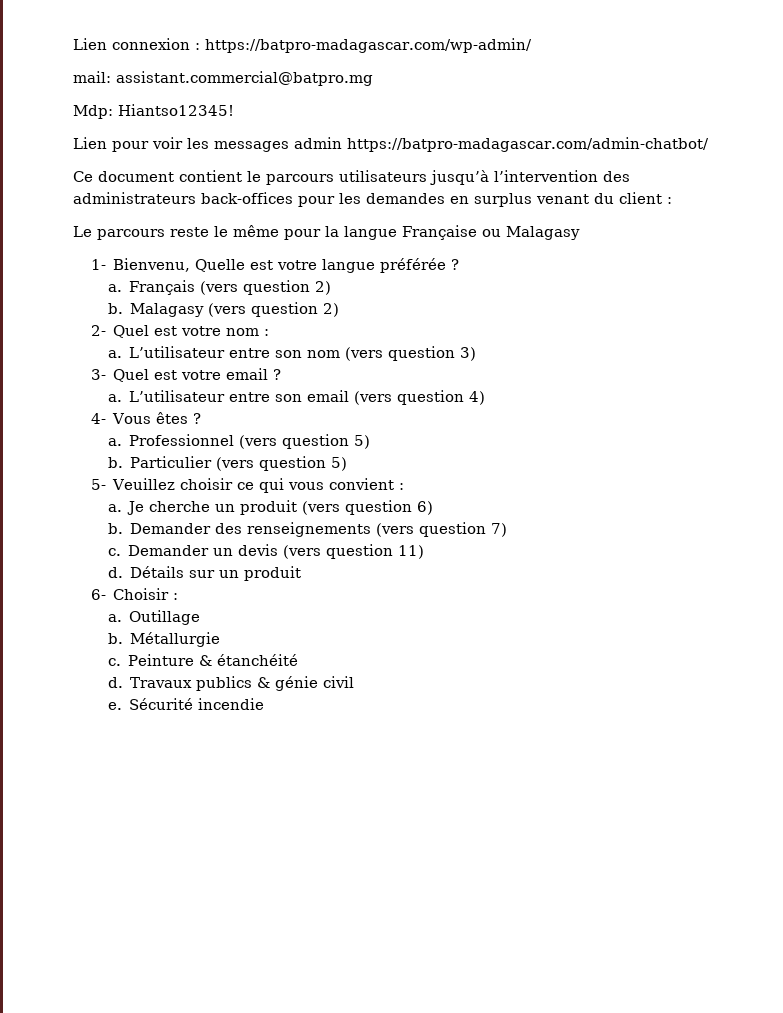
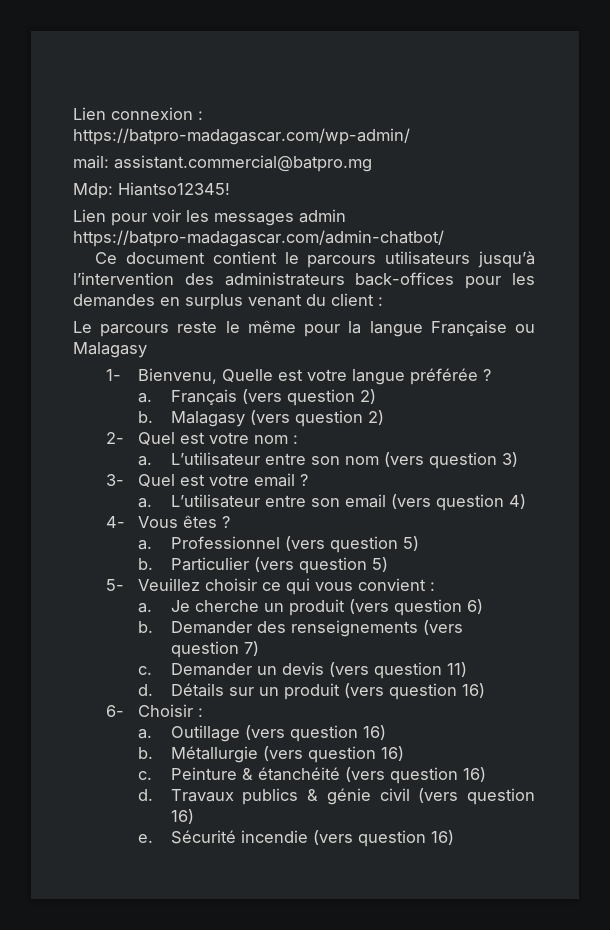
(302, 573) none -> [343,683,485,700] (vers question 16)
(201, 617) none -> [244,725,386,742] (vers question 16)
(221, 639) none -> [262,746,404,763] (vers question 16)
(299, 660) none -> [344,767,486,784] (vers question 16)
(355, 682) none -> [418,788,535,805] [170,809,194,824] (vers question 16)
(265, 704) none -> [312,830,454,847] (vers question 16)

